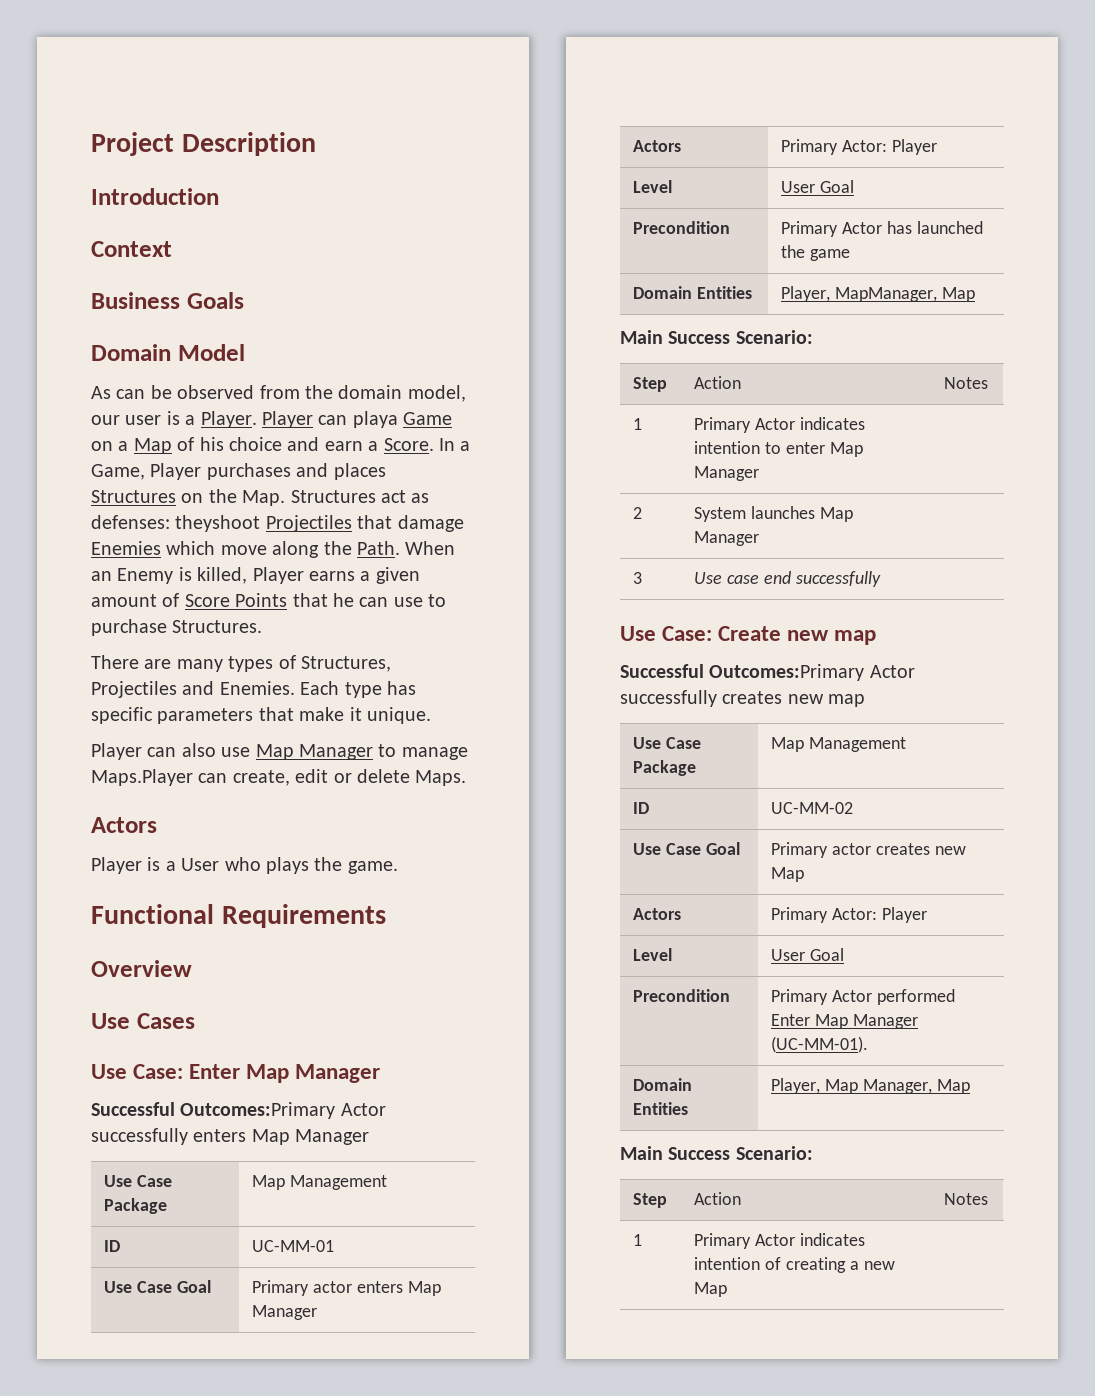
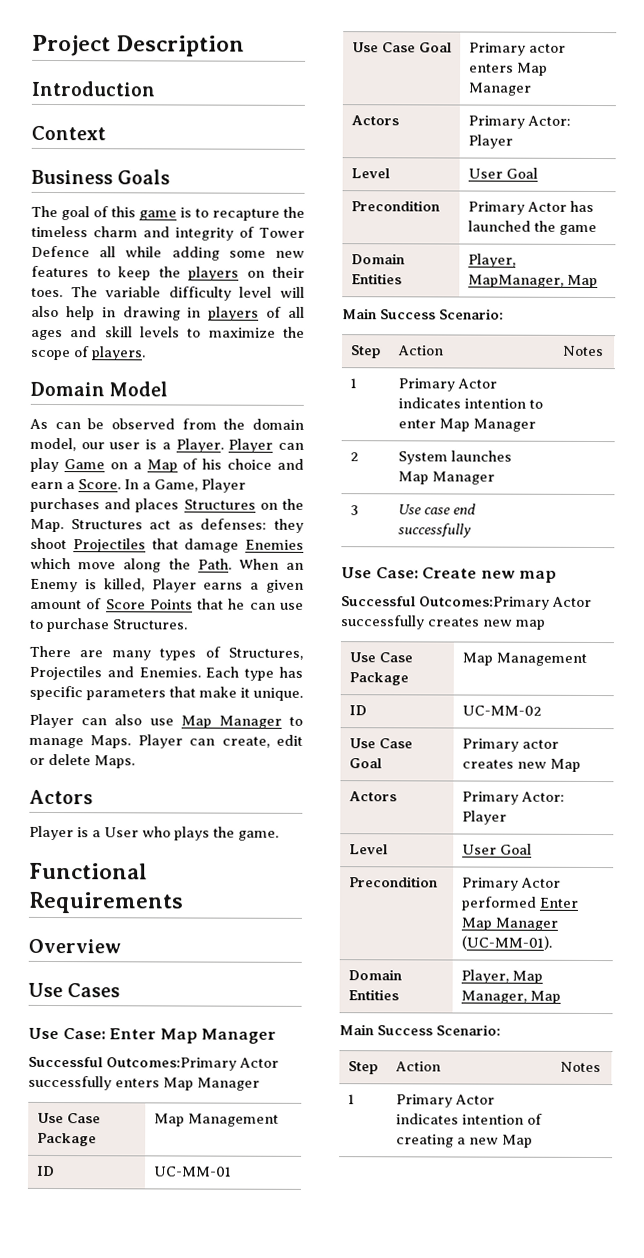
(244, 300) none -> [31,205,305,221] [31,225,306,241] [31,245,305,261] [31,265,305,281] [31,286,305,301] [31,305,305,321] [31,326,305,341] [30,346,146,361] // The goal of this game is to recapture the timeless charm and integrity of Tower Defence all while adding some new features to keep the players on their toes. The variable difficulty level will also help in drawing in players of all ages and skill levels to maximize the scope of players.
[352,411,398,428] playa -> [30,457,59,473] play
[175,515,261,532] theyshoot -> [274,518,304,533] [30,537,67,550] they shoot
[91,769,193,786] Maps.Player -> [90,734,183,749] Maps. Player

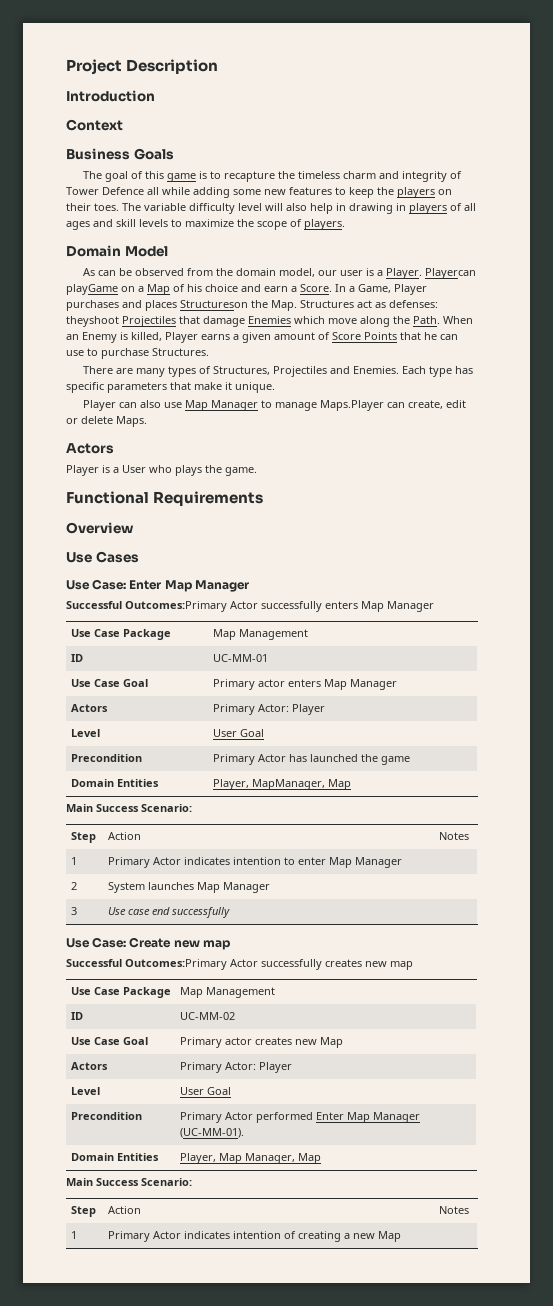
[228,438,304,453] [30,457,105,473] Player can play Game -> [424,268,476,279] [66,284,118,295] Playercan playGame
[183,499,278,510] Structures on -> [180,300,248,308] Structureson
[274,518,304,533] [30,537,67,550] they shoot -> [66,316,119,327] theyshoot
[90,734,183,749] Maps. Player -> [319,400,384,411] Maps.Player

